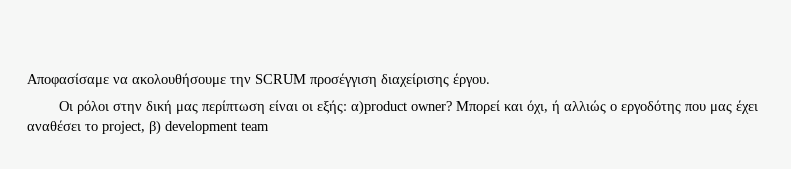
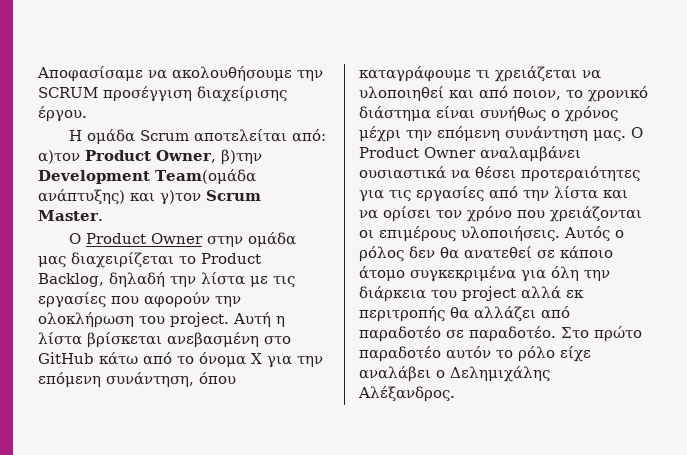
[58,100,758,115] [27,120,269,135] Οι ρόλοι στην δική μας περίπτωση είναι οι εξής: α)product owner? Μπορεί και όχι, ή αλλιώς ο εργοδότης που μας έχει αναθέσει το project, β) development team -> [69,129,327,144] [38,149,262,165] [38,169,256,184] [38,189,261,205] [38,210,103,221] [69,232,297,247] [38,252,261,268] [38,272,295,288] [38,292,241,308] [38,312,285,328] [38,332,291,348] [38,352,323,368] [38,372,236,387] [359,66,601,82] [359,86,648,102] [359,106,618,122] [359,126,643,142] [359,146,581,162] [359,166,640,182] [359,186,628,202] [359,206,642,222] [359,226,624,242] [359,246,613,262] [359,266,610,282] [359,286,584,302] [359,306,570,322] [359,326,642,342] [359,346,591,362] [359,366,550,382] [358,386,455,402] Η ομάδα Scrum αποτελείται από: α)τον Product Owner, β)την Development Team(ομάδα ανάπτυξης) και γ)τον Scrum Master. // Ο Product Owner στην ομάδα μας διαχειρίζεται το Product Backlog, δηλαδή την λίστα με τις εργασίες που αφορούν την ολοκλήρωση του project. Αυτή η λίστα βρίσκεται ανεβασμένη στο GitHub κάτω από το όνομα Χ για την επόμενη συνάντηση, όπου καταγράφουμε τι χρειάζεται να υλοποιηθεί και από ποιον, το χρονικό διάστημα είναι συνήθως ο χρόνος μέχρι την επόμενη συνάντηση μας. Ο Product Owner αναλαμβάνει ουσιαστικά να θέσει προτεραιότητες για τις εργασίες από την λίστα και να ορίσει τον χρόνο που χρειάζονται οι επιμέρους υλοποιήσεις. Αυτός ο ρόλος δεν θα ανατεθεί σε κάποιο άτομο συγκεκριμένα για όλη την διάρκεια του project αλλά εκ περιτροπής θα αλλάζει από παραδοτέο σε παραδοτέο. Στο πρώτο παραδοτέο αυτόν το ρόλο είχε αναλάβει ο Δελημιχάλης Αλέξανδρος.

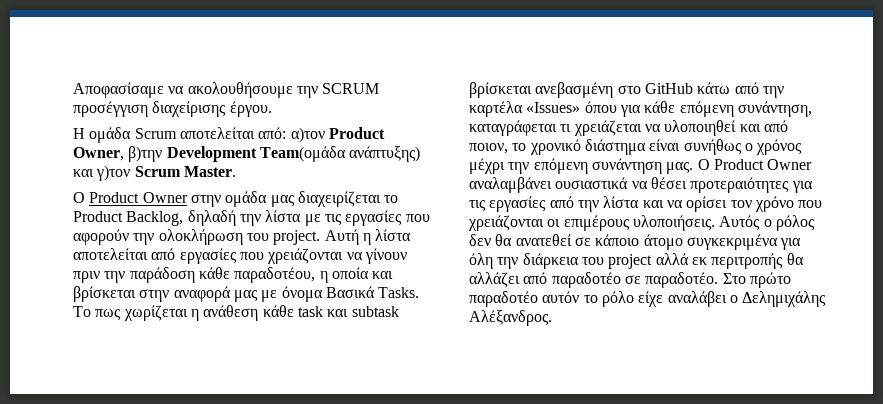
(82, 338) none -> [73,248,407,264] [73,267,394,283] [73,286,420,302] [73,305,399,321] αποτελείται από εργασίες που χρειάζονται να γίνουν πριν την παράδοση κάθε παραδοτέου, η οποία και βρίσκεται στην αναφορά μας με όνομα Βασικά Tasks. Το πως χωρίζεται η ανάθεση κάθε task και subtask
[177,352,323,368] [38,372,236,387] [359,66,471,82] το όνομα Χ για την επόμενη συνάντηση, όπου καταγράφουμε -> [762,86,784,98] [469,101,812,117] [469,120,557,136] την καρτέλα «Issues» όπου για κάθε επόμενη συνάντηση, καταγράφεται

